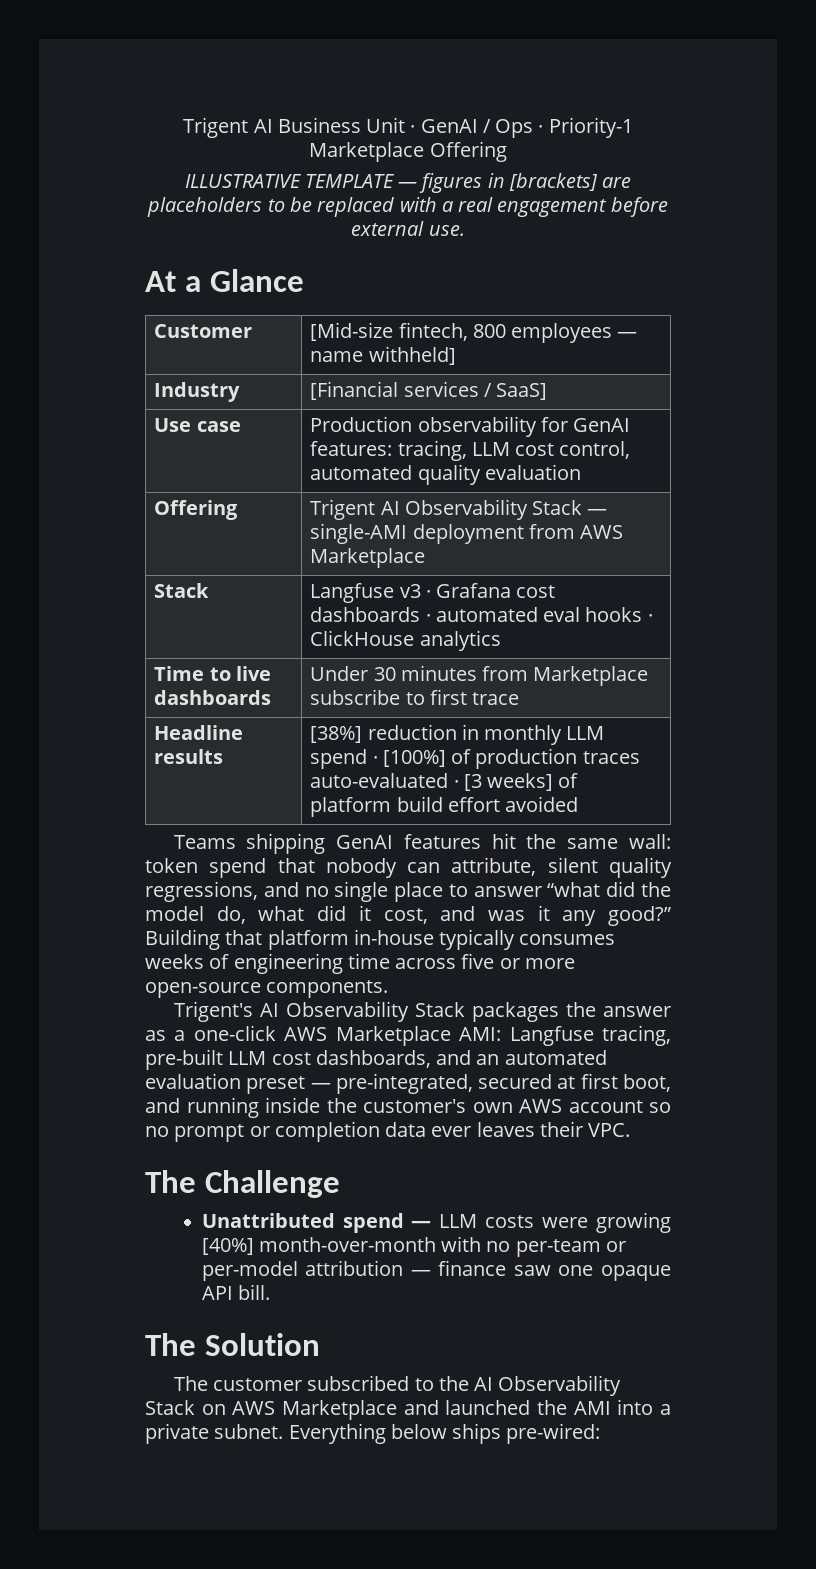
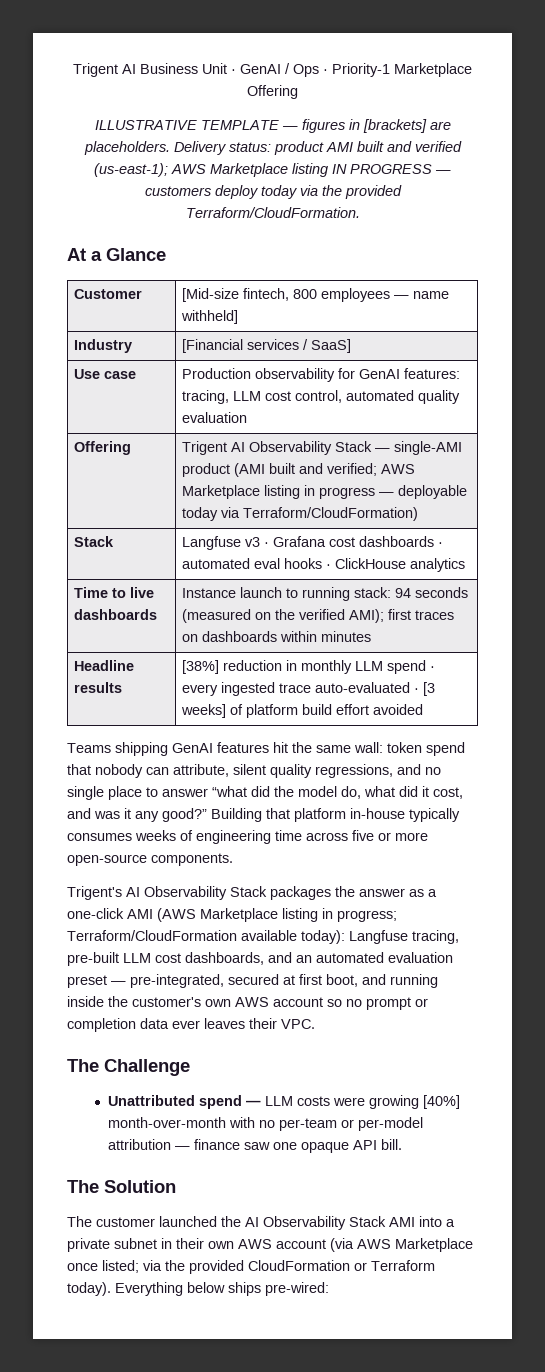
[147,197,668,217] [351,221,465,236] placeholders to be replaced with a real engagement before external use. -> [83,141,462,155] [94,163,451,177] [144,185,402,199] [185,207,360,218] placeholders. Delivery status: product AMI built and verified (us-east-1); AWS Marketplace listing IN PROGRESS — customers deploy today via the provided Terraform/CloudFormation.
[412,524,624,544] [310,548,426,568] deployment from AWS Marketplace -> [181,463,415,477] [181,485,467,499] [181,507,418,521] product (AMI built and verified; AWS Marketplace listing in progress — deployable today via Terraform/CloudFormation)
[310,665,649,686] [310,689,520,705] Under 30 minutes from Marketplace subscribe to first trace -> [181,587,468,601] [181,609,454,623] [181,631,371,642] Instance launch to running stack: 94 seconds (measured on the verified AMI); first traces on dashboards within minutes
[382,748,640,769] [100%] of production traces -> [181,682,311,696] every ingested trace
[284,1026,502,1046] AWS Marketplace AMI: -> [127,908,397,922] [67,930,345,944] AMI (AWS Marketplace listing in progress; Terraform/CloudFormation available today):
[307,1375,434,1391] subscribed to -> [159,1216,217,1227] launched
[201,1399,671,1420] [145,1423,284,1444] on AWS Marketplace and launched the AMI into a private subnet. -> [389,1216,455,1227] [67,1238,473,1252] [67,1260,435,1274] [67,1282,111,1296] AMI into a private subnet in their own AWS account (via AWS Marketplace once listed; via the provided CloudFormation or Terraform today).

